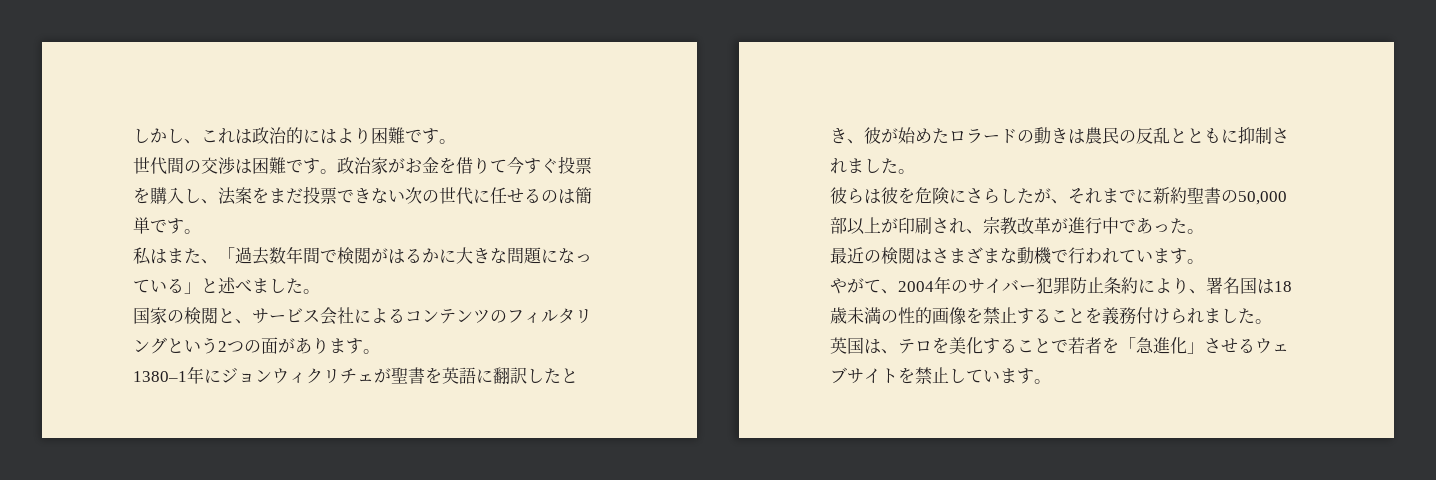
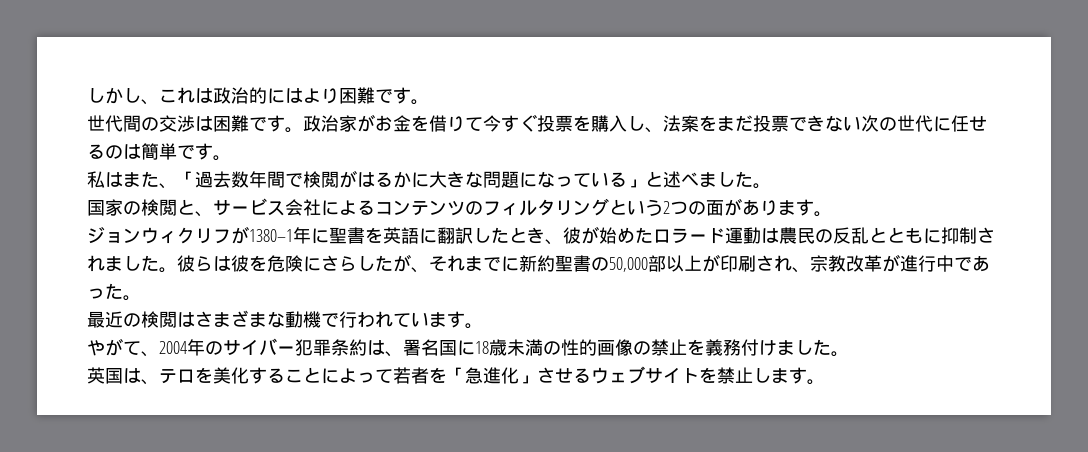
[133,366,221,384] 1380–1年に -> (832, 214) none
[340,368,391,384] チェが -> [213,226,329,244] フが1380–1年に
[1017,127,1068,144] の動き -> [725,227,761,244] 運動
(915, 171) // -> (177, 270) none
[1070,277,1189,294] 防止条約により -> [331,339,385,356] 条約は
[1257,279,1274,294] は -> [457,340,475,356] に
[966,307,1085,325] を禁止すること -> [633,339,687,356] の禁止
[1170,308,1204,324] られ -> (777, 348) none
[1051,339,1068,353] で -> [321,368,393,384] によって
[966,369,1000,383] てい -> (771, 375) none

